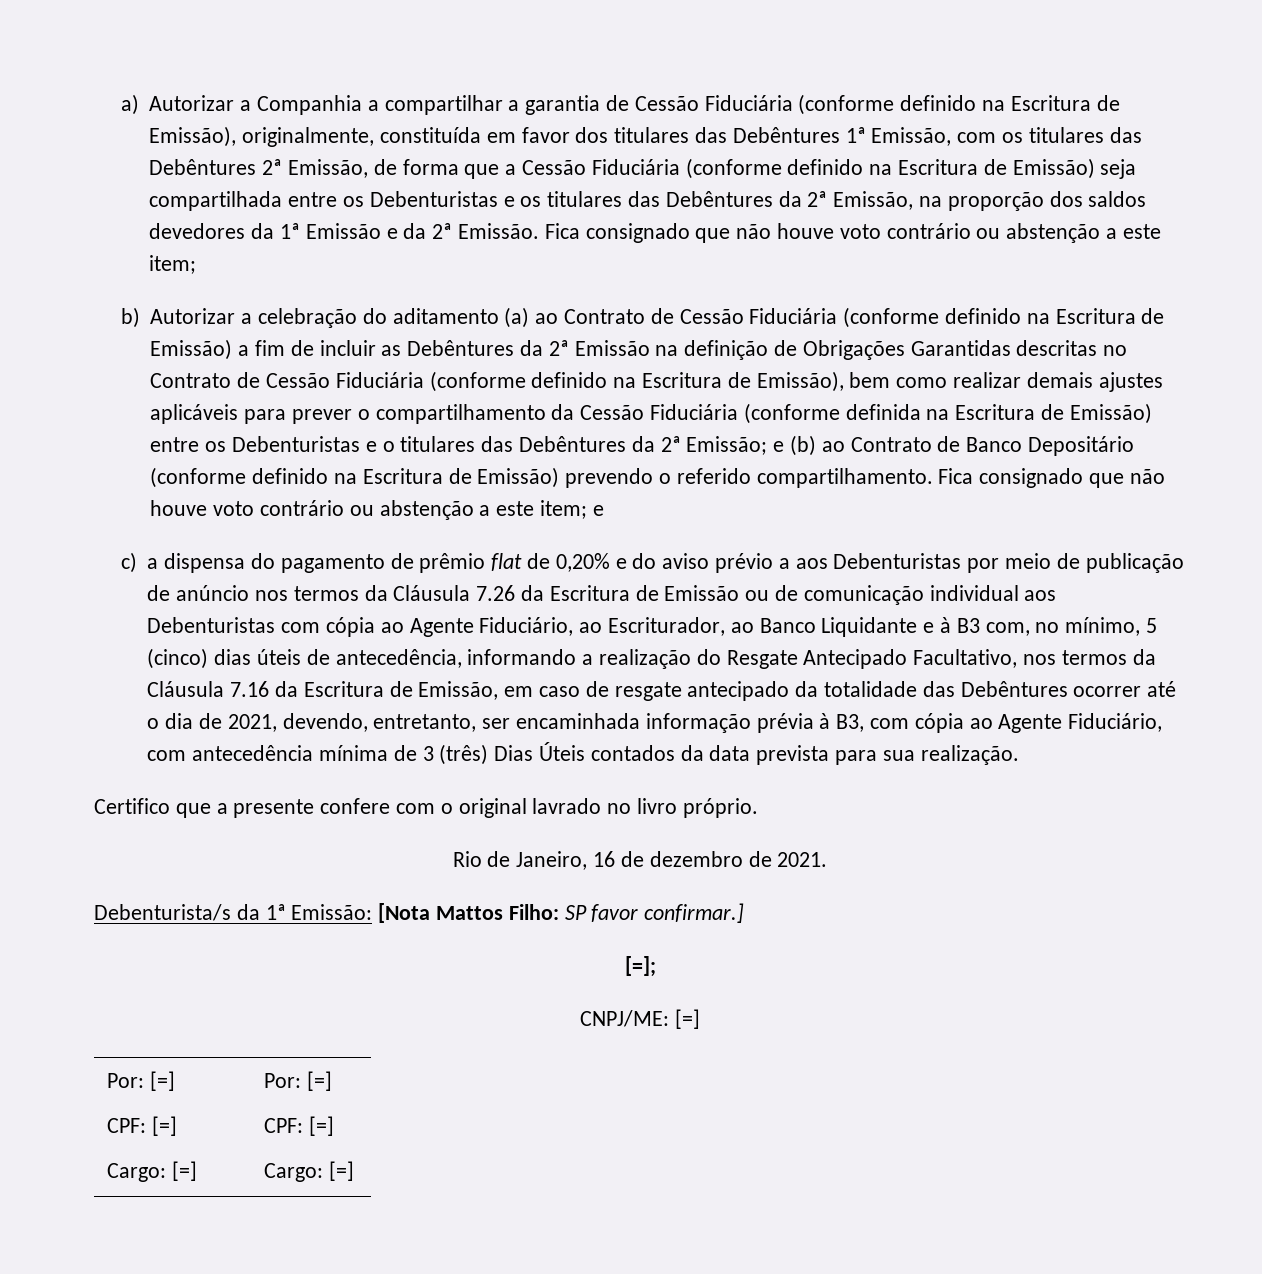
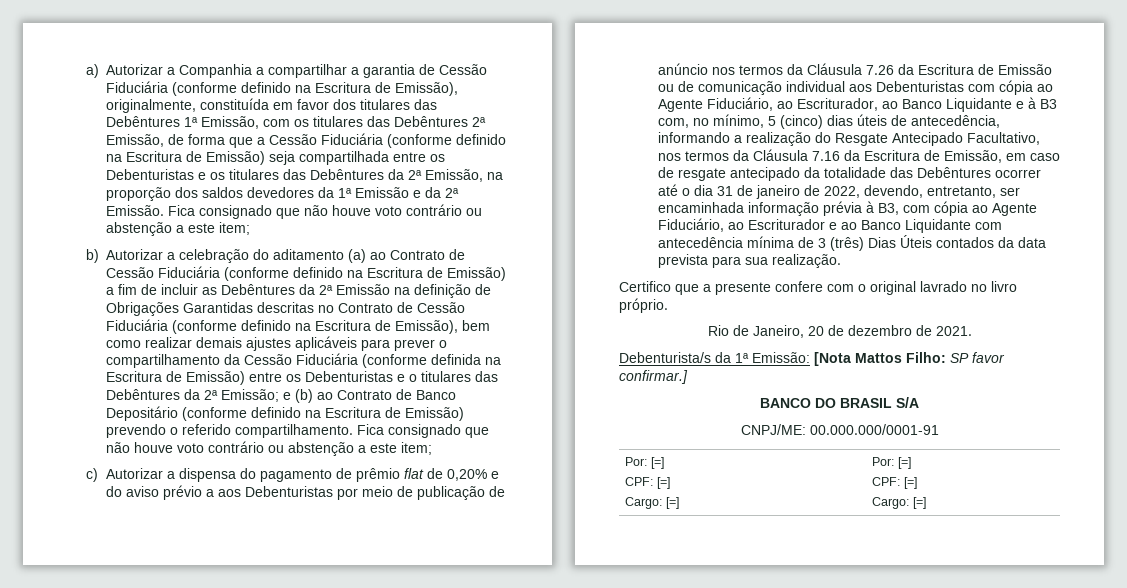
[592,505,604,516] e -> (433, 448) none
(137, 562) none -> [105,468,163,479] Autorizar
[198,713,277,732] de 2021, -> [716,185,860,199] 31 de janeiro de 2022,
(1163, 722) none -> [727,219,971,233] ao Escriturador e ao Banco Liquidante
[593,851,616,867] 16 -> [807,326,824,336] 20
[624,956,656,977] [=]; -> [760,397,919,408] BANCO DO BRASIL S/A
[674,1009,700,1029] [=] -> [809,424,939,435] 00.000.000/0001-91

